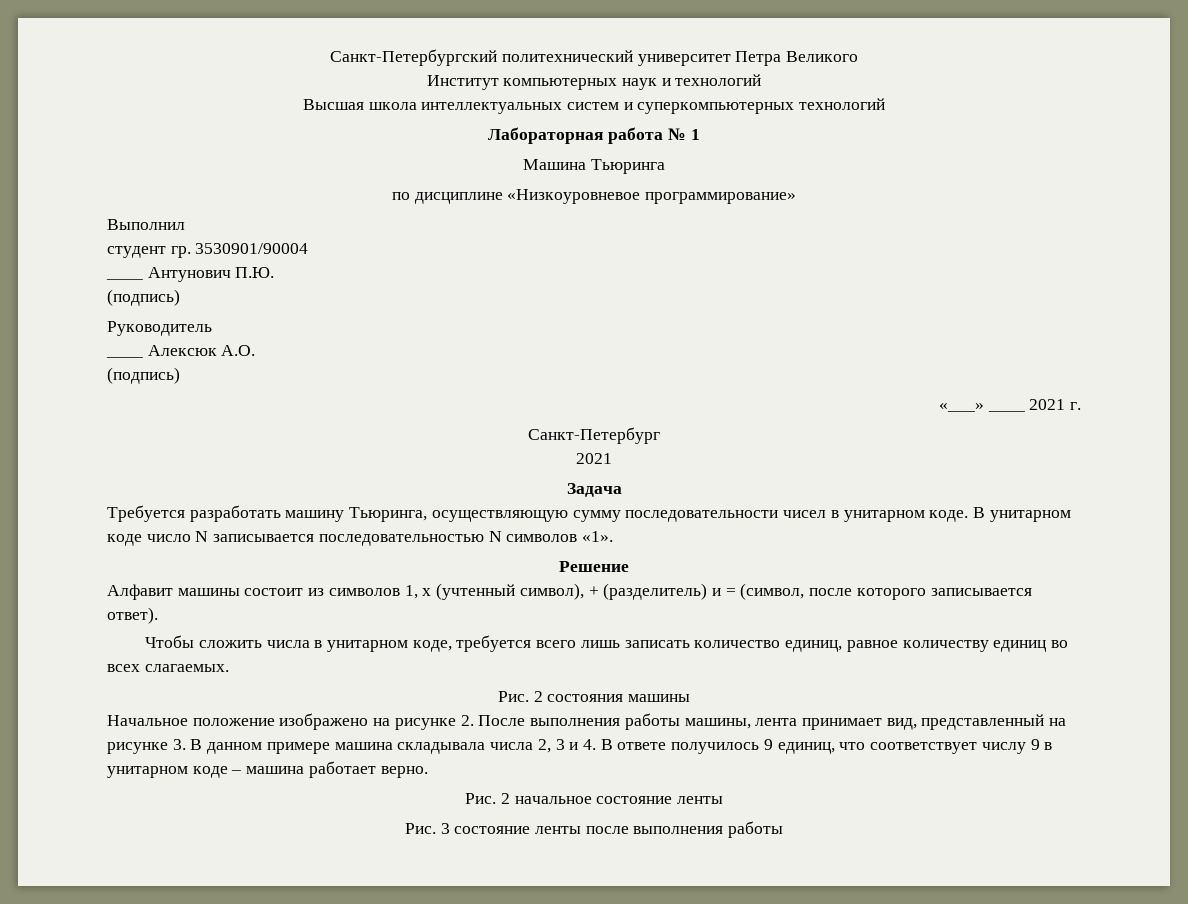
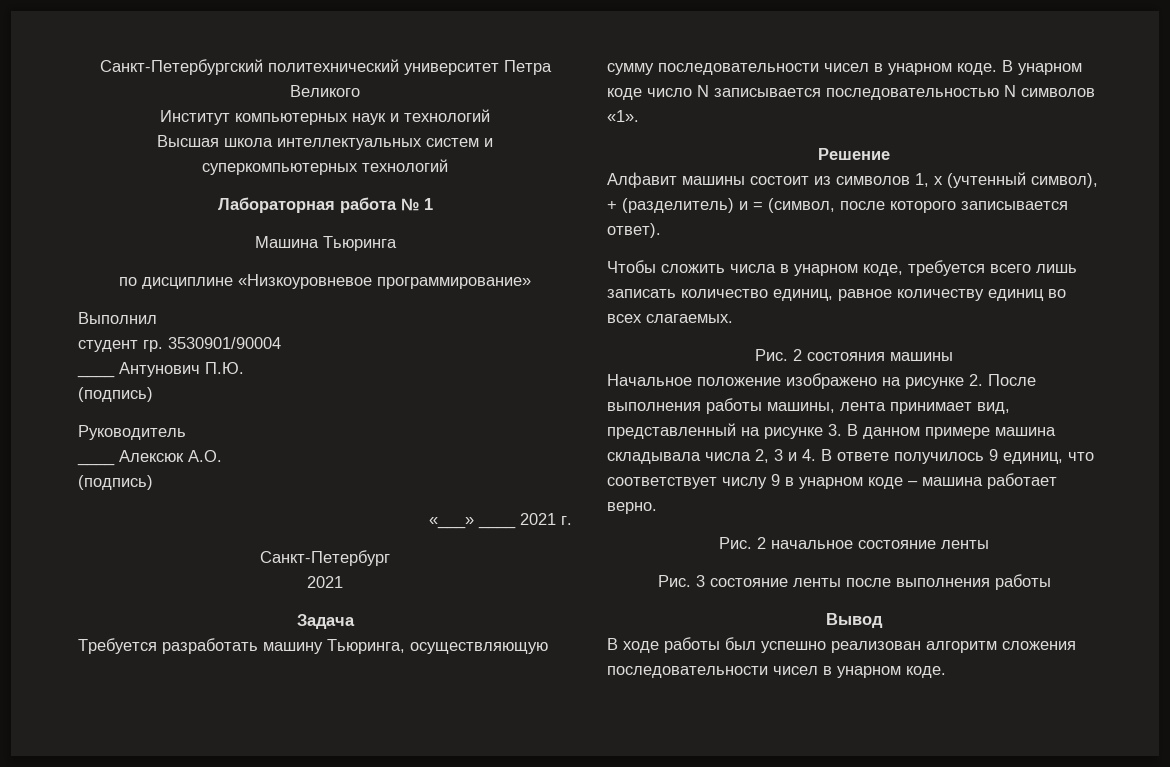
[843,510,925,522] унитарном -> [888,63,952,75] унарном
[989,510,1071,522] унитарном -> [1018,63,1082,75] унарном
[326,640,408,652] унитарном -> [794,264,858,276] унарном
[107,766,188,778] унитарном -> [799,477,863,489] унарном
(784, 829) none -> [826,613,883,628] [607,637,1076,653] [607,666,946,678] // Вывод // В ходе работы был успешно реализован алгоритм сложения последовательности чисел в унарном коде.

